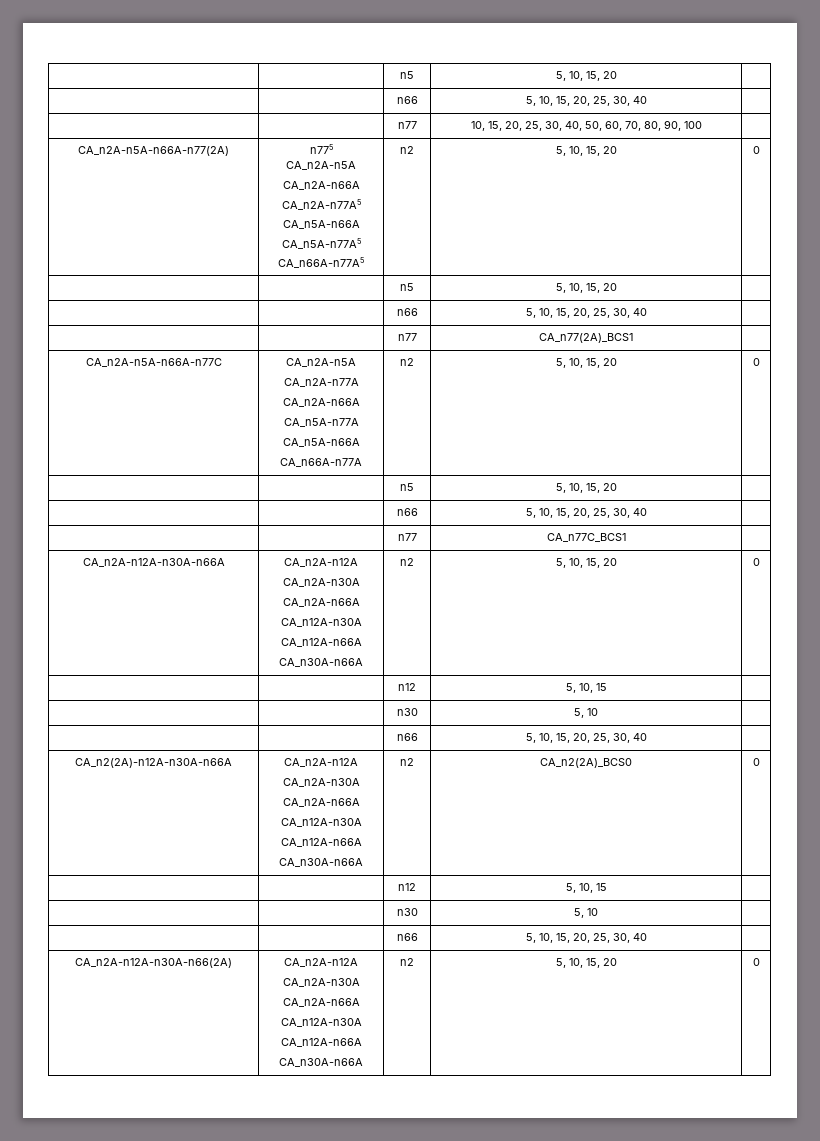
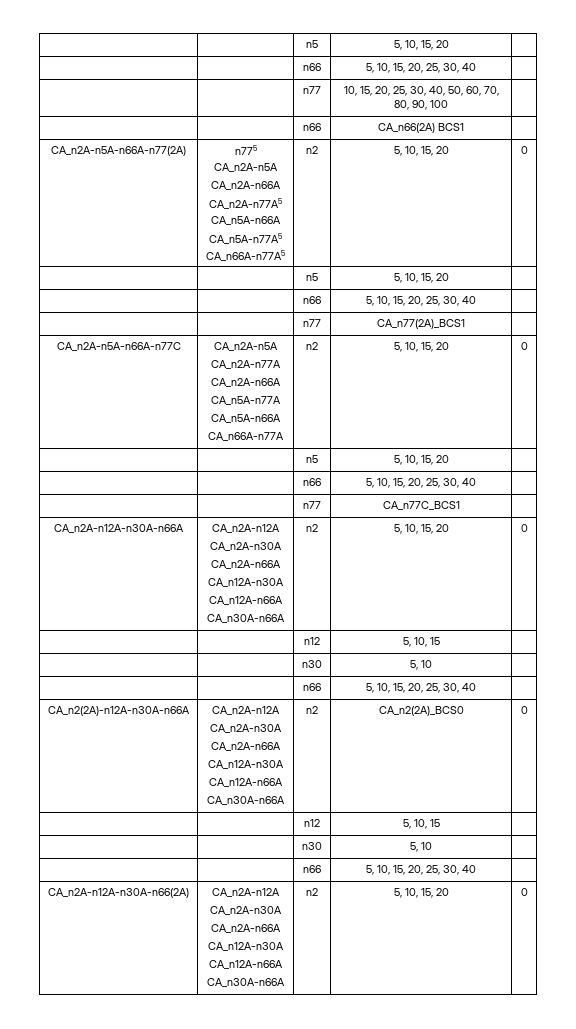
(702, 125) none -> [303,123,321,131] [378,123,464,133] // | | n66 | CA_n66(2A) BCS1 |

